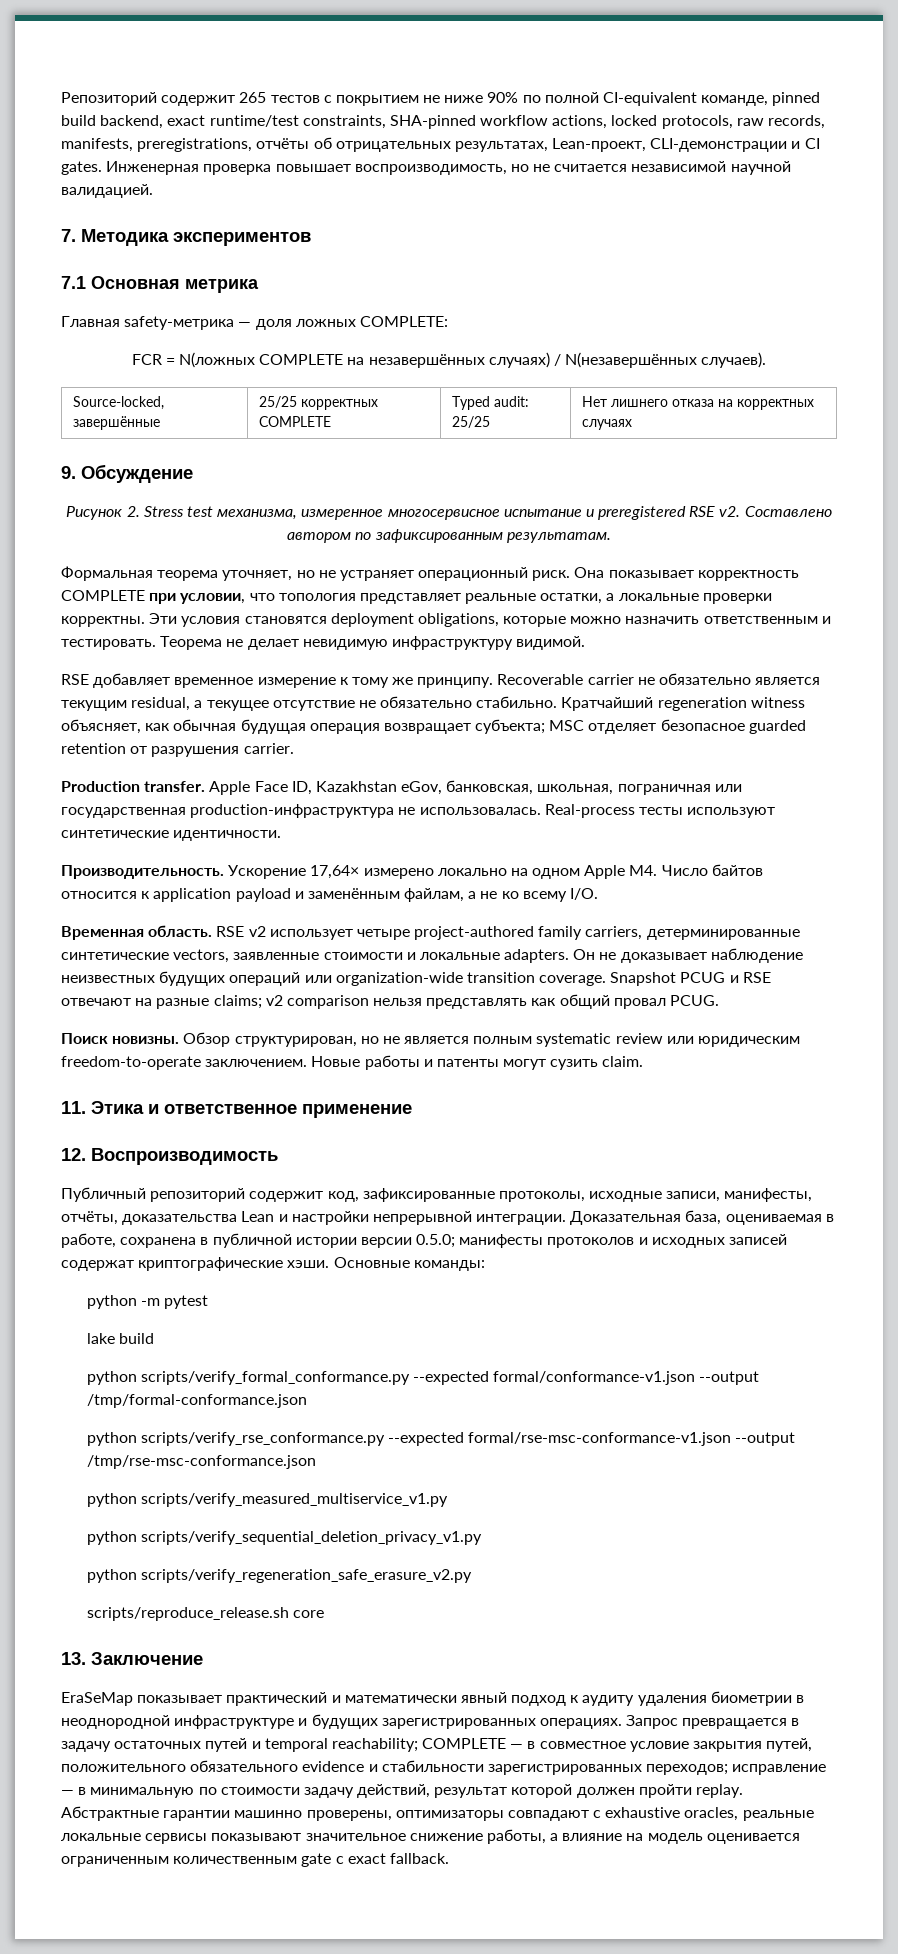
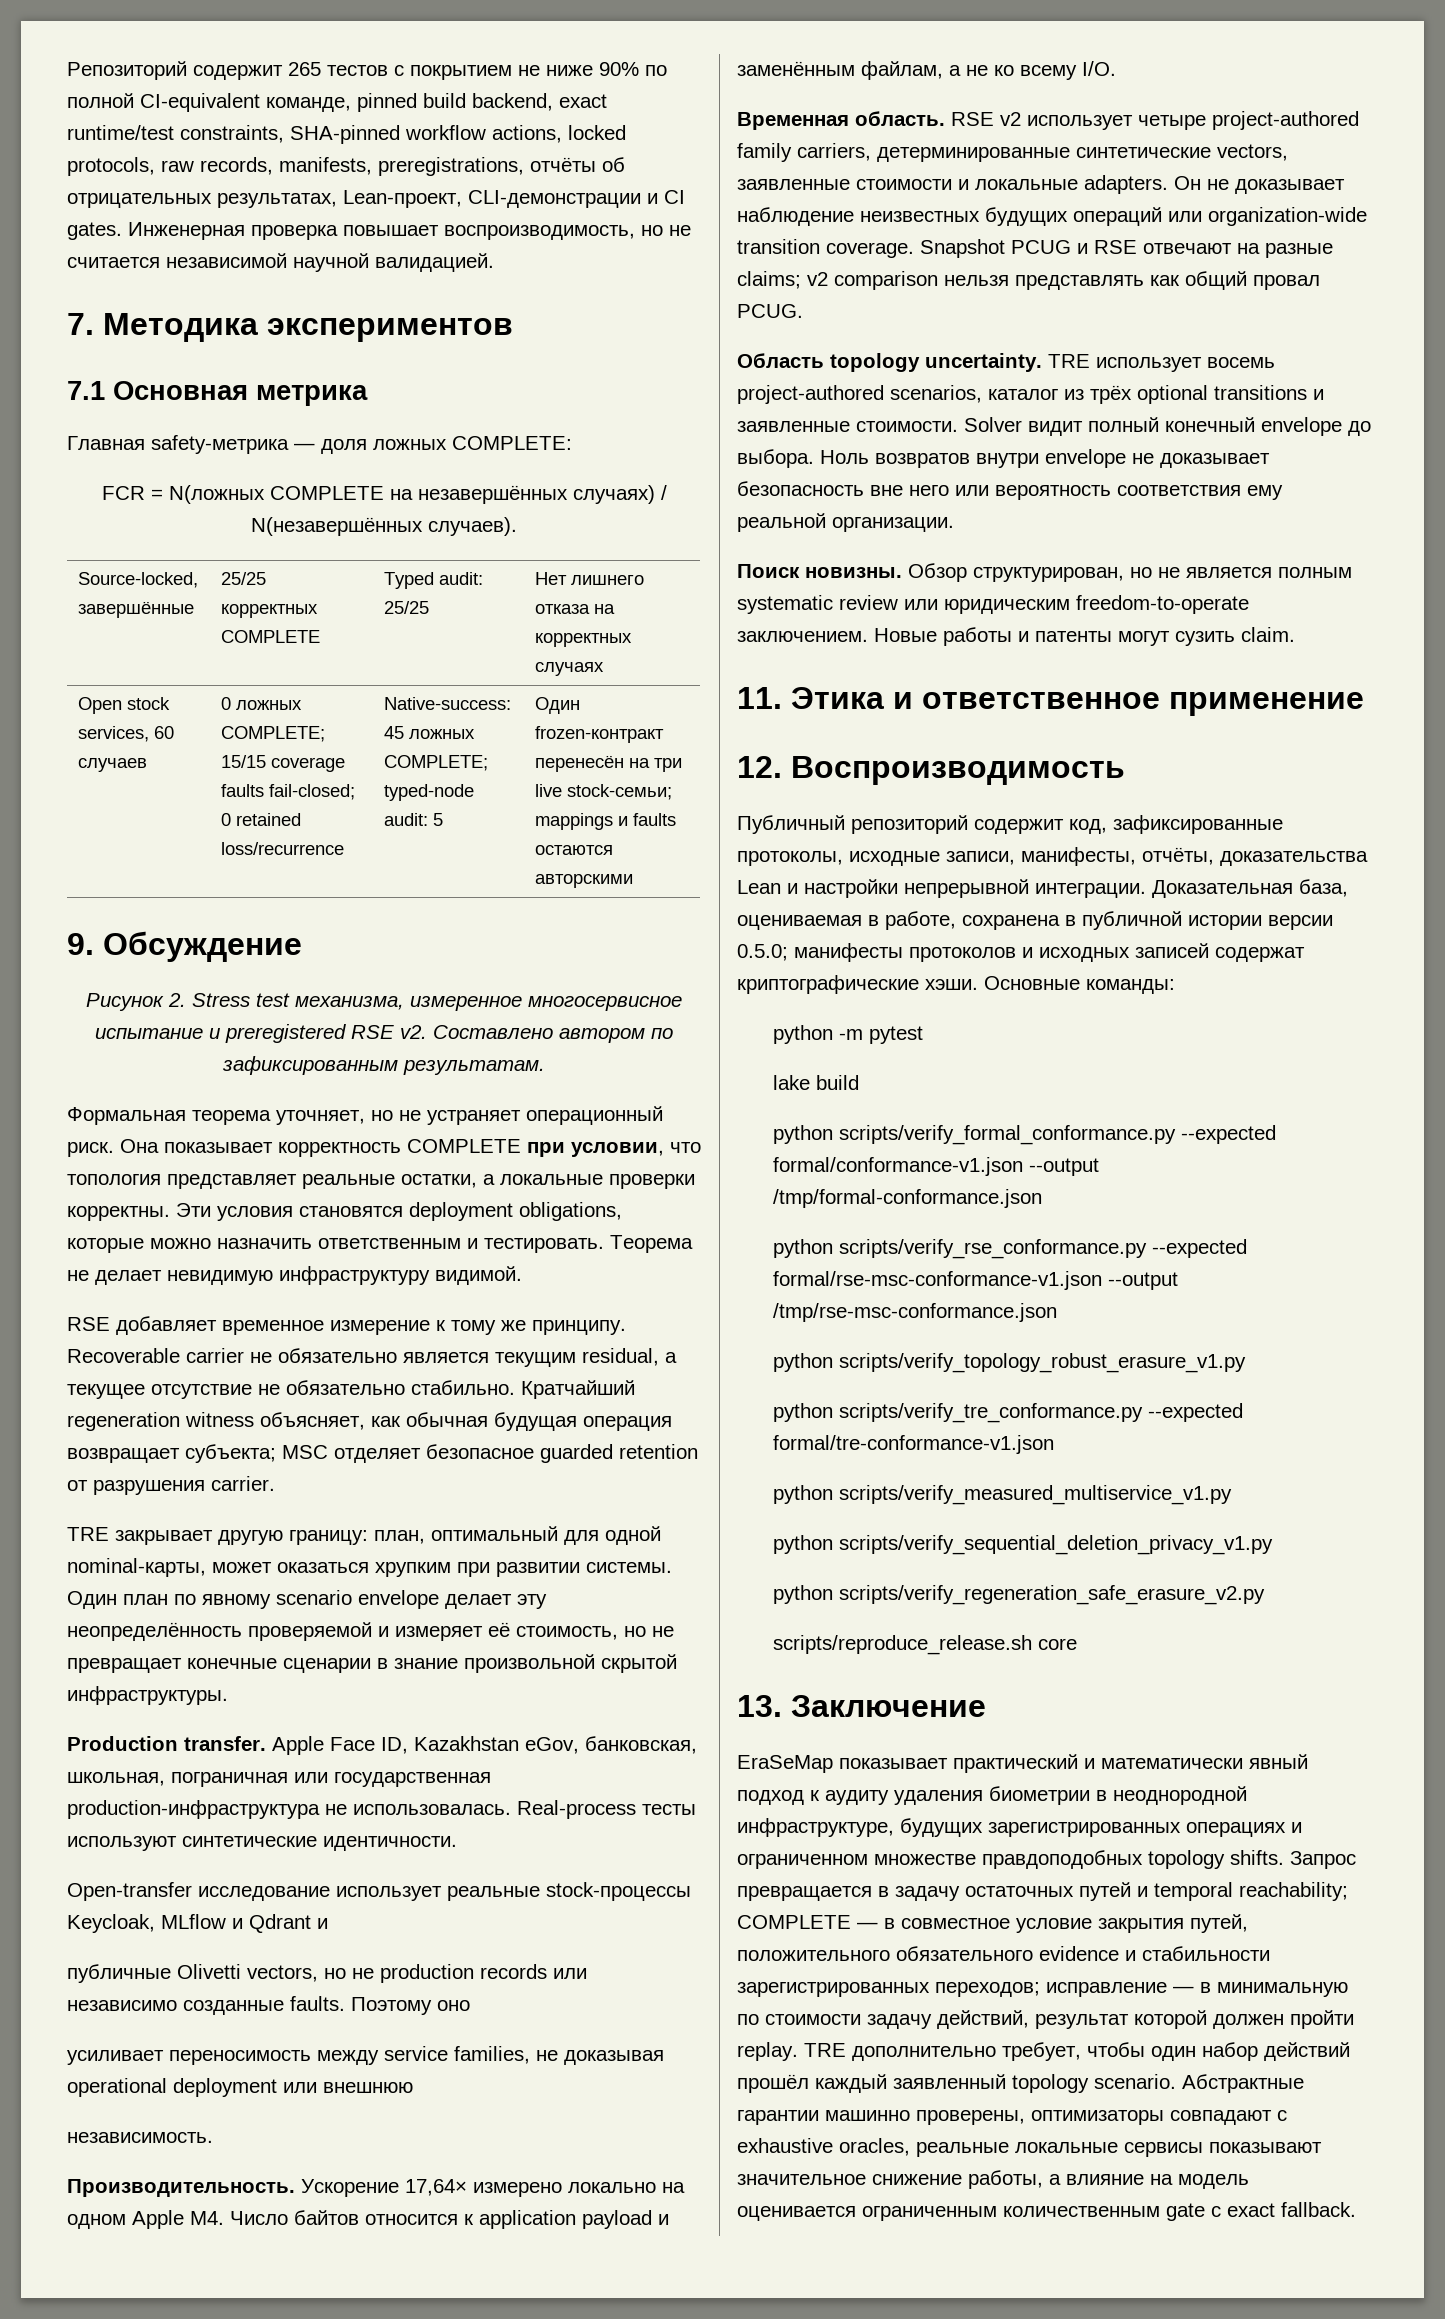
(632, 424) none -> [78,697,171,714] [78,726,175,742] [78,758,148,772] [221,697,303,710] [221,726,326,742] [221,755,346,772] [221,784,356,800] [221,813,302,826] [221,842,345,855] [384,697,512,710] [384,726,476,739] [384,755,489,771] [384,784,475,801] [384,813,444,826] [535,697,581,714] [535,726,665,743] [535,755,683,772] [535,784,673,800] [535,813,677,830] [535,845,614,855] [535,874,634,888] // Open stock services, 60 случаев | 0 ложных COMPLETE; 15/15 coverage faults fail-closed; 0 retained loss/recurrence | Native-success: 45 ложных COMPLETE; typed-node audit: 5 | Один frozen-контракт перенесён на три live stock-семьи; mappings и faults остаются авторскими
(294, 748) none -> [67,1526,661,1545] [67,1558,672,1577] [67,1590,547,1609] [67,1622,674,1641] [67,1654,677,1673] [67,1686,228,1705] // TRE закрывает другую границу: план, оптимальный для одной nominal-карты, может оказаться хрупким при развитии системы. Один план по явному scenario envelope делает эту неопределённость проверяемой и измеряет её стоимость, но не превращает конечные сценарии в знание произвольной скрытой инфраструктуры.
(282, 835) none -> [67,1882,691,1901] [67,1914,328,1933] [67,1964,587,1983] [67,1996,470,2015] [67,2046,664,2065] [67,2078,413,2097] [67,2132,213,2143] // Open-transfer исследование использует реальные stock-процессы Keycloak, MLflow и Qdrant и // публичные Olivetti vectors, но не production records или независимо созданные faults. Поэтому оно // усиливает переносимость между service families, не доказывая operational deployment или внешнюю // независимость.
(720, 1000) none -> [737,353,1275,372] [737,385,1324,404] [737,417,1371,436] [737,449,1270,468] [737,481,1283,500] [737,513,954,532] // Область topology uncertainty. TRE использует восемь project-authored scenarios, каталог из трёх optional transitions и заявленные стоимости. Solver видит полный конечный envelope до выбора. Ноль возвратов внутри envelope не доказывает безопасность вне него или вероятность соответствия ему реальной организации.
(316, 1462) none -> [773,1353,1247,1373] [773,1403,1244,1423] [773,1435,1055,1454] // python scripts/verify_topology_robust_erasure_v1.py // python scripts/verify_tre_conformance.py --expected formal/tre-conformance-v1.json
[174,1714,622,1729] инфраструктуре и будущих зарегистрированных операциях. -> [737,1818,1302,1837] [737,1850,1284,1869] инфраструктуре, будущих зарегистрированных операциях и ограниченном множестве правдоподобных topology shifts.
(744, 1791) none -> [804,2042,1350,2061] [737,2074,1176,2093] TRE дополнительно требует, чтобы один набор действий прошёл каждый заявленный topology scenario.

